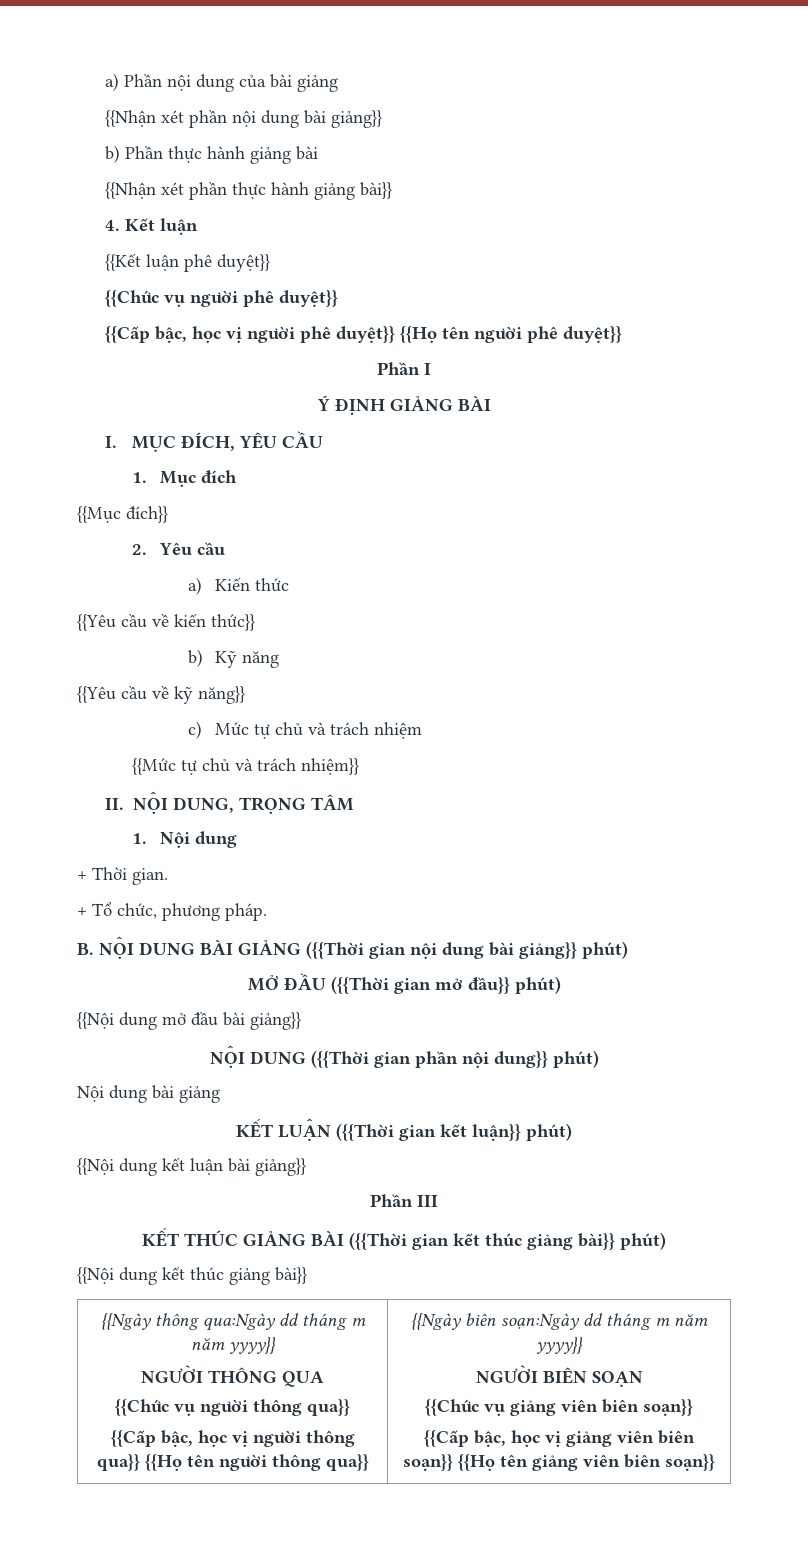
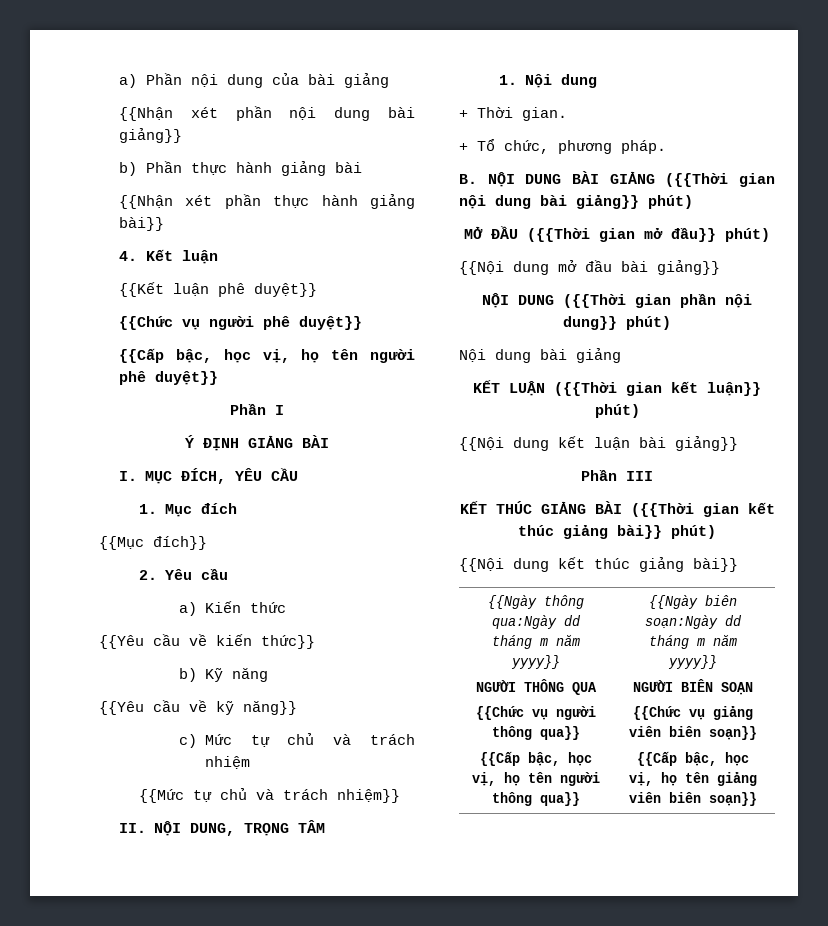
[225,326,437,343] vị người phê duyệt}} {{Họ -> [262,349,320,363] vị, họ
[231,1430,355,1447] [96,1454,182,1471] vị người thông qua}} {{Họ -> [471,772,520,786] vị, họ
[545,1430,695,1447] [403,1454,495,1471] vị giảng viên biên soạn}} {{Họ -> [629,772,677,786] vị, họ

